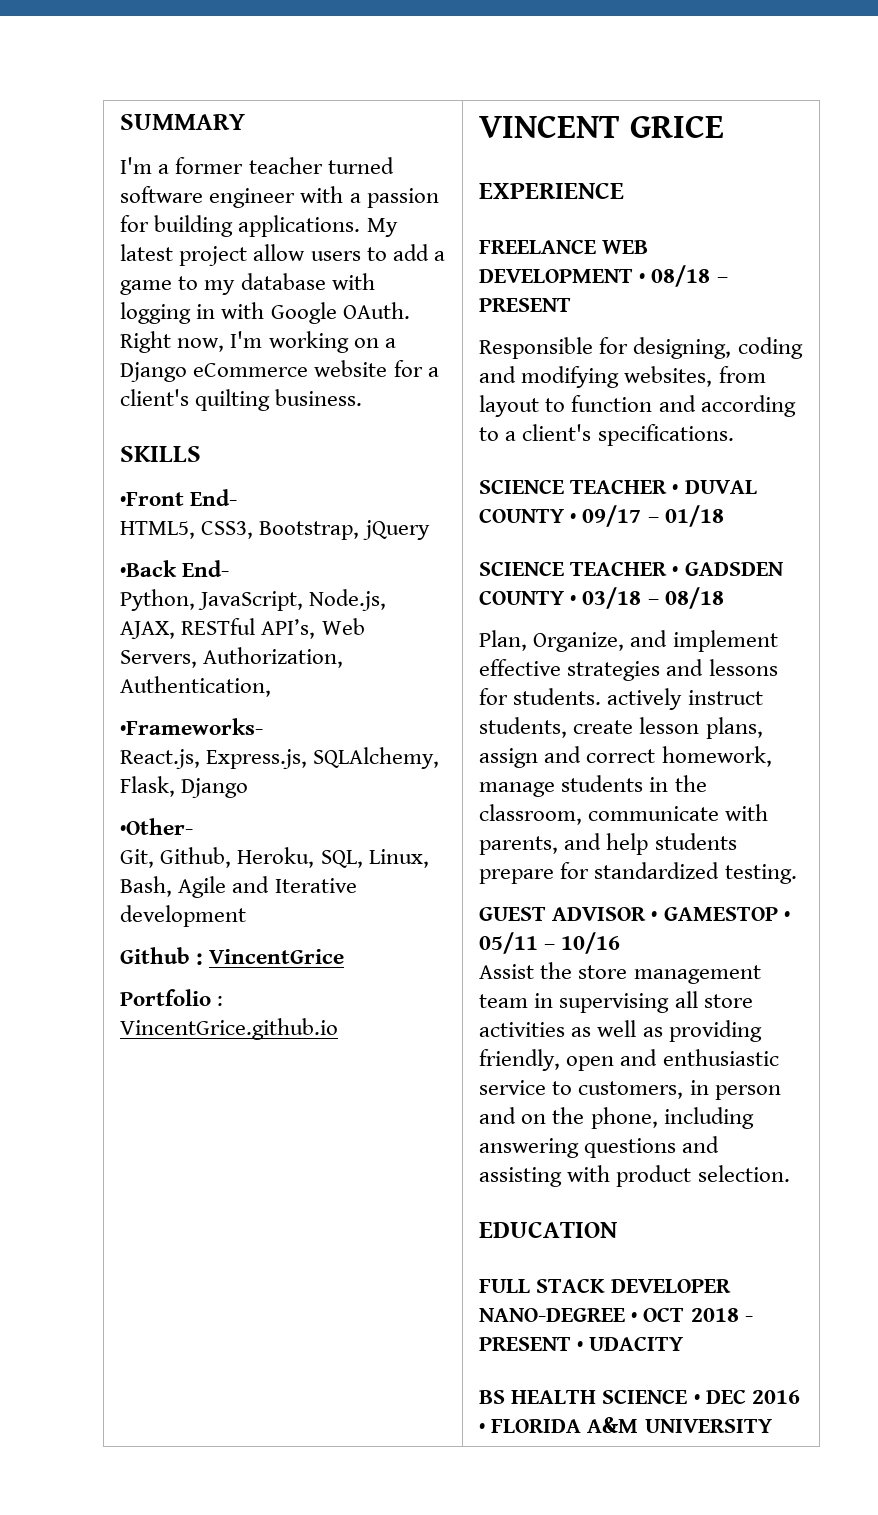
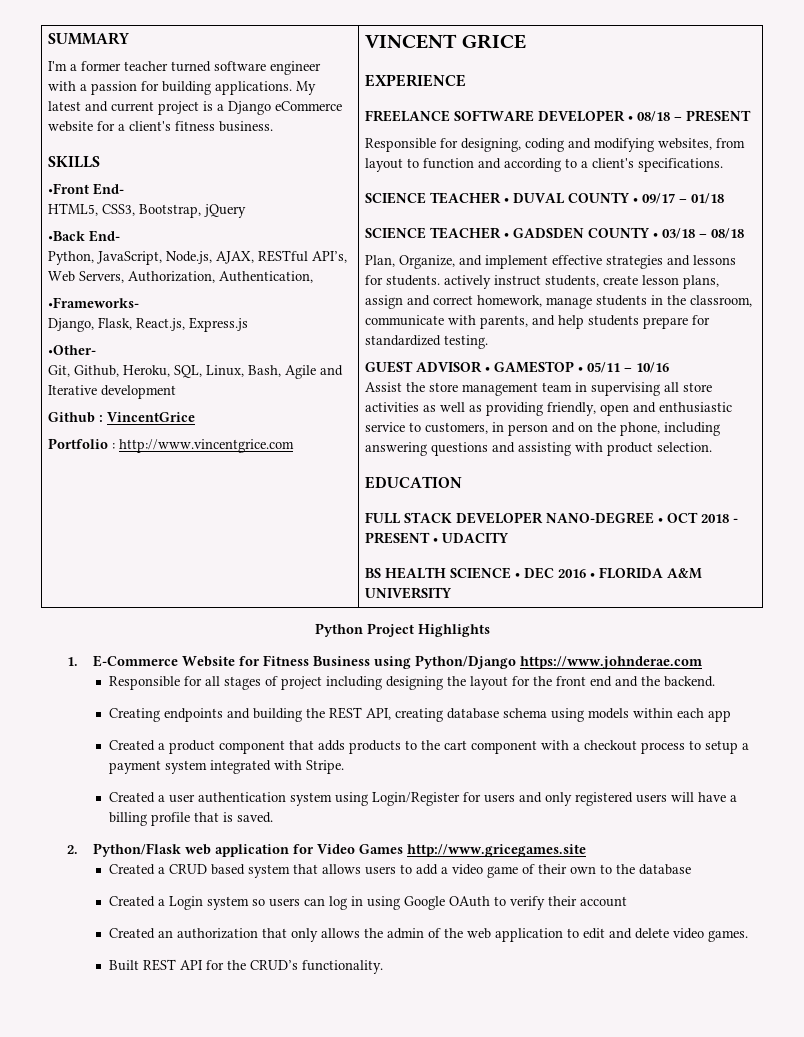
[179,244,445,266] [120,273,375,295] [120,302,410,324] [120,331,379,353] project allow users to add a game to my database with logging in with Google OAuth. Right now, I'm working on -> [85,101,214,115] and current project is
[195,389,271,411] quilting -> [175,121,216,131] fitness
[120,747,440,769] [120,776,249,798] React.js, Express.js, SQLAlchemy, Flask, Django -> [48,317,249,332] Django, Flask, React.js, Express.js
[120,1018,339,1040] VincentGrice.github.io -> [119,439,295,453] http://www.vincentgrice.com
[602,240,649,254] [479,269,634,283] WEB DEVELOPMENT -> [454,110,626,122] SOFTWARE DEVELOPER
(772, 1426) none -> [314,623,490,637] [66,655,702,669] [108,676,715,690] [108,707,731,722] [108,740,749,754] [108,760,344,774] [108,792,737,806] [108,812,273,826] [66,843,586,857] [108,864,691,878] [108,896,627,910] [108,928,748,942] [108,959,383,974] // Python Project Highlights // 1. E-Commerce Website for Fitness Business using Python/Django https://www.johnderae.com // Responsible for all stages of project including designing the layout for the front end and the backend. // Creating endpoints and building the REST API, creating database schema using models within each app // Created a product component that adds products to the cart component with a checkout process to setup a payment system integrated with Stripe. // Created a user authentication system using Login/Register for users and only registered users will have a billing profile that is saved. // 2. Python/Flask web application for Video Games http://www.gricegames.site // Created a CRUD based system that allows users to add a video game of their own to the database // Created a Login system so users can log in using Google OAuth to verify their account // Created an authorization that only allows the admin of the web application to edit and delete video games. // Built REST API for the CRUD’s functionality.

